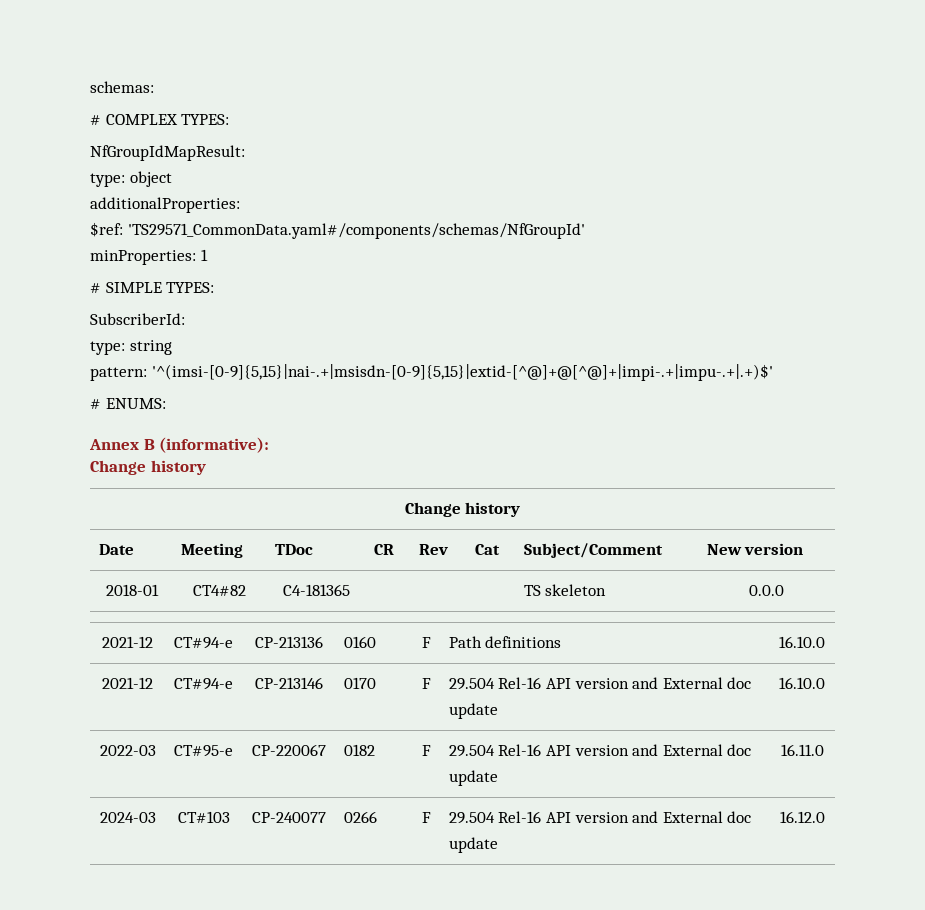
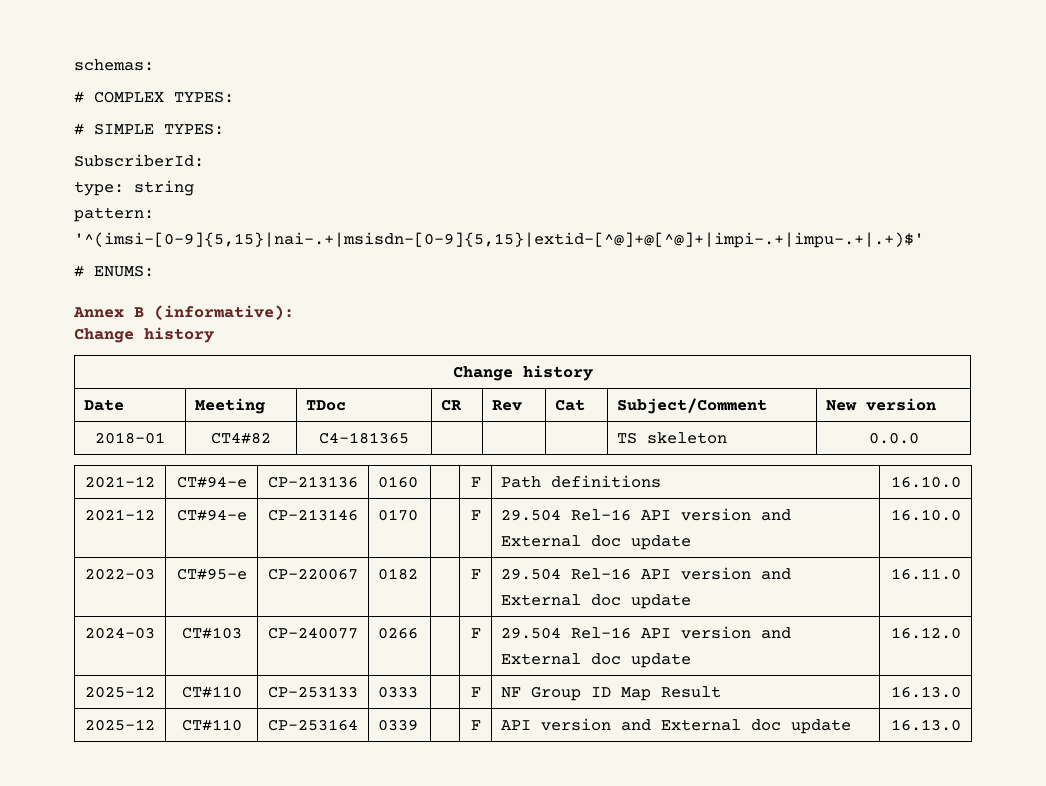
[90,145,245,161] [90,171,172,187] [90,197,240,213] [90,222,585,239] [90,249,208,265] // NfGroupIdMapResult: // type: object // additionalProperties: // $ref: 'TS29571_CommonData.yaml#/components/schemas/NfGroupId' // minProperties: 1 -> (234, 97) none
(825, 817) none -> [85,686,155,698] [181,686,242,698] [268,686,358,698] [378,686,419,698] [470,687,481,697] [501,686,722,701] [890,686,961,698] [85,719,155,731] [181,719,242,731] [268,719,358,731] [378,719,419,731] [470,720,481,730] [501,718,852,734] [890,719,961,731] // 2025-12 | CT#110 | CP-253133 | 0333 | | F | NF Group ID Map Result | 16.13.0 // 2025-12 | CT#110 | CP-253164 | 0339 | | F | API version and External doc update | 16.13.0

